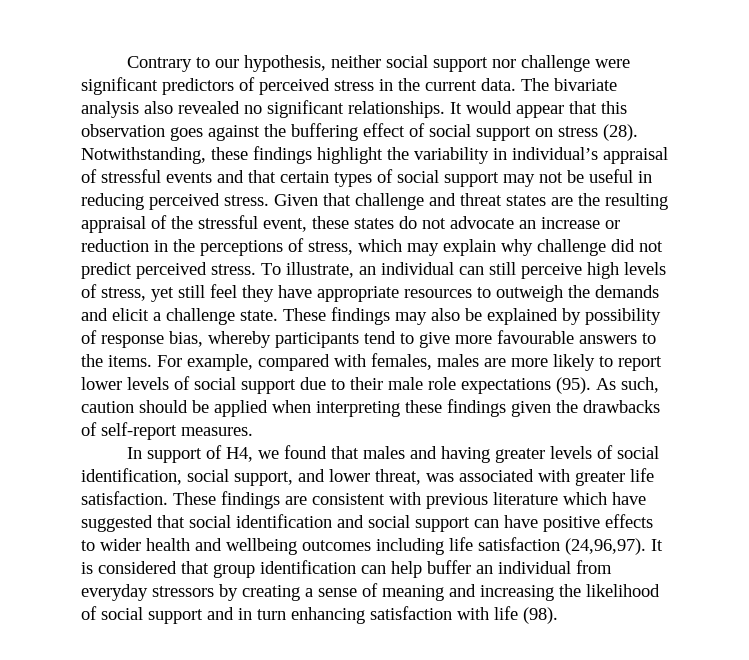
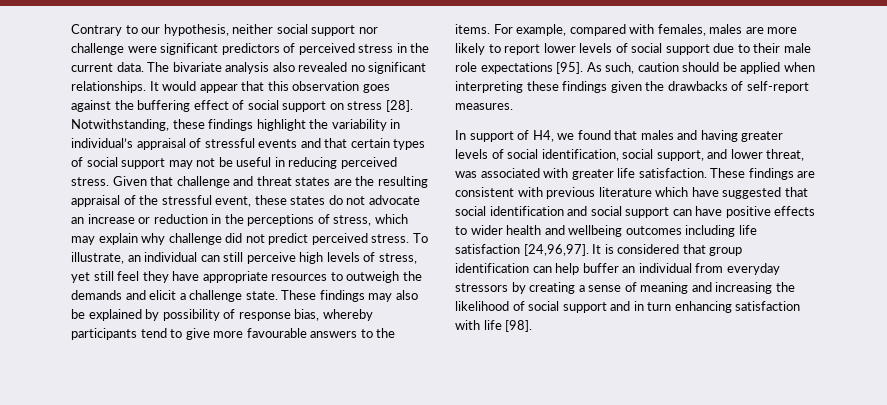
[603,124,638,141] (28). -> [385,100,413,112] [28].
[556,377,591,394] (95). -> [556,62,584,74] [95].
[565,538,646,555] (24,96,97). -> [523,244,589,256] [24,96,97].
[523,607,558,624] (98). -> [505,320,533,332] [98].

